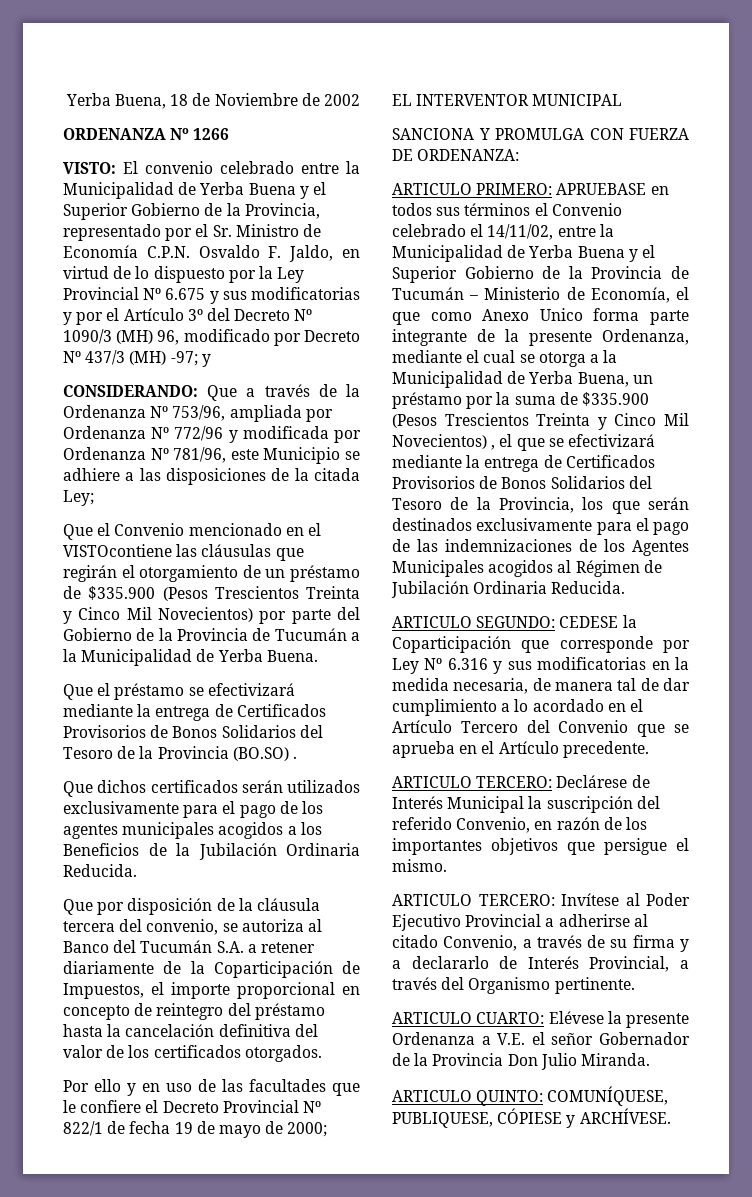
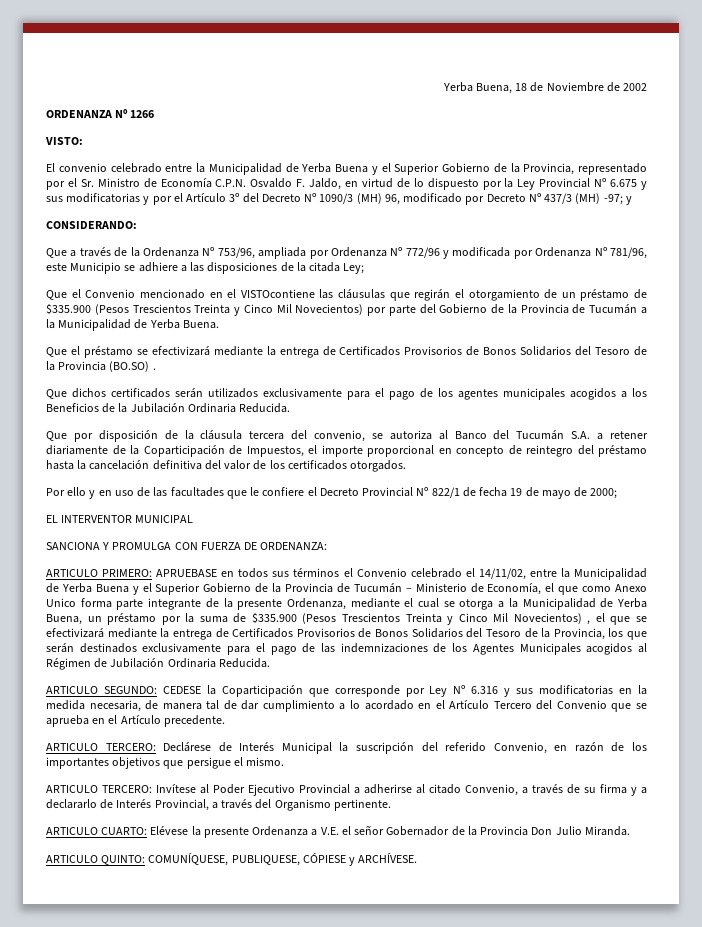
(116, 168) none -> (83, 141) //
(198, 391) none -> (137, 225) //

